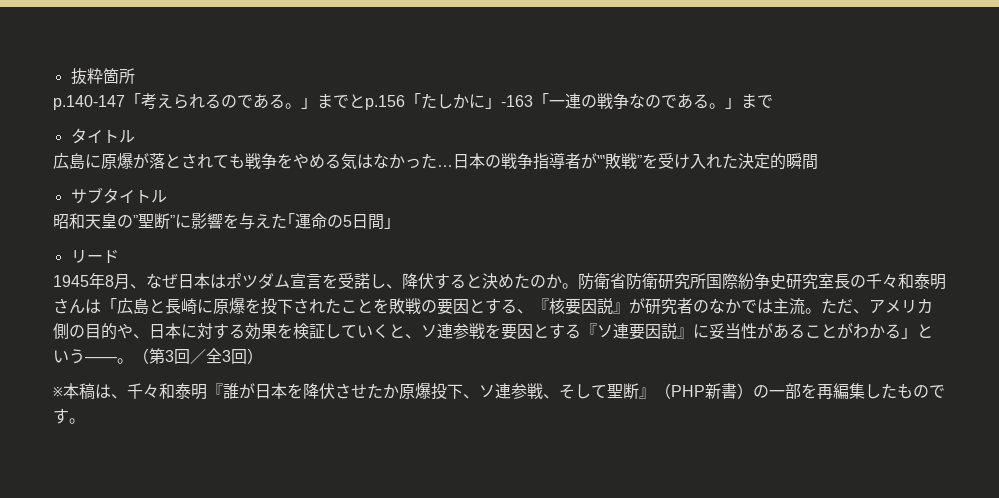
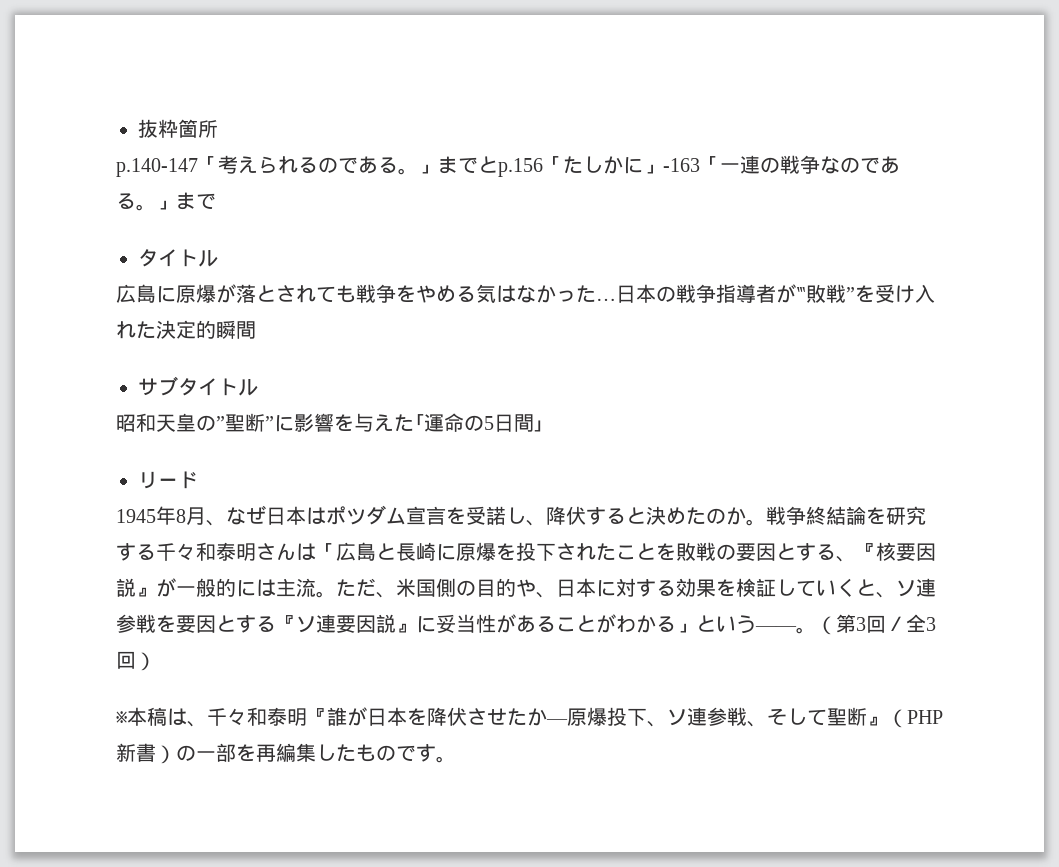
[578,273,866,290] 防衛省防衛研究所国際紛争史研究室長の -> [766,506,926,525] [116,543,156,561] 戦争終結論を研究する
[645,298,757,315] 研究者のなかで -> [176,578,256,597] 一般的に
[869,299,933,314] アメリカ -> [396,578,436,597] 米国
(399, 391) none -> [546,719,568,724] ―

